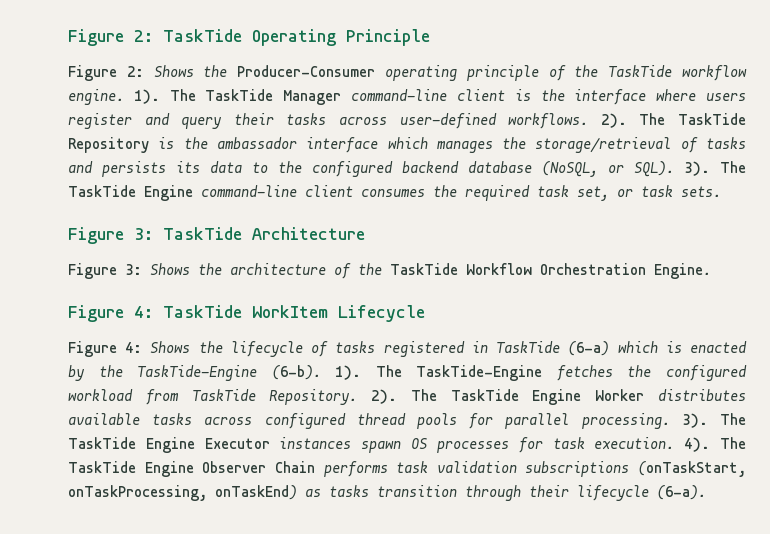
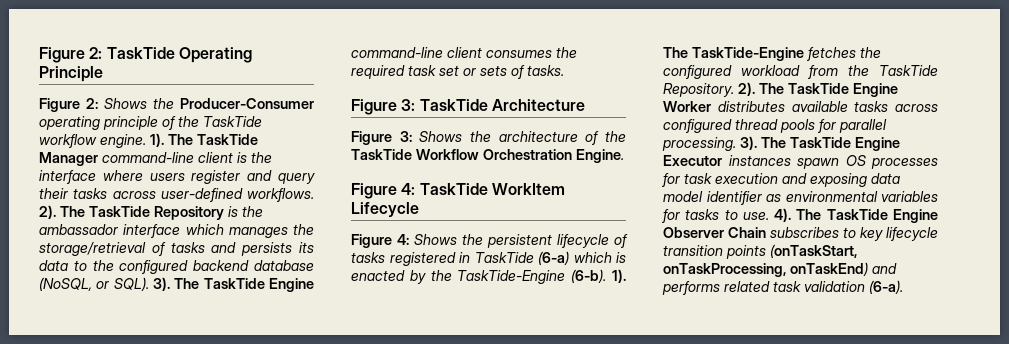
[577,185,721,201] set, or task sets. -> [439,65,564,79] set or sets of tasks.
(223, 347) none -> [487,234,552,248] persistent
(179, 397) none -> [848,65,869,76] the
[594,437,675,450] execution. -> [715,173,900,187] [663,191,938,205] [662,209,769,223] execution and exposing data model identifier as environmental variables for tasks to use.
[323,461,746,477] [68,485,649,501] performs task validation subscriptions (onTaskStart, onTaskProcessing, onTaskEnd) as tasks transition through their lifecycle -> [770,227,938,241] [663,244,857,259] [663,262,897,277] [662,281,865,295] subscribes to key lifecycle transition points (onTaskStart, onTaskProcessing, onTaskEnd) and performs related task validation

